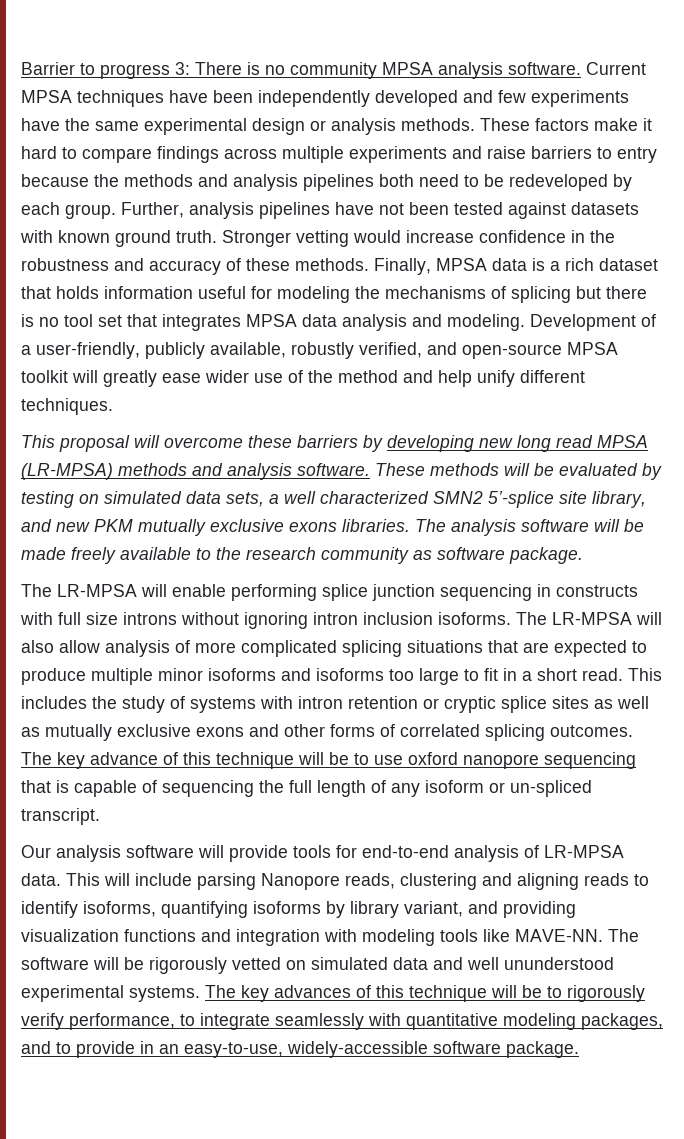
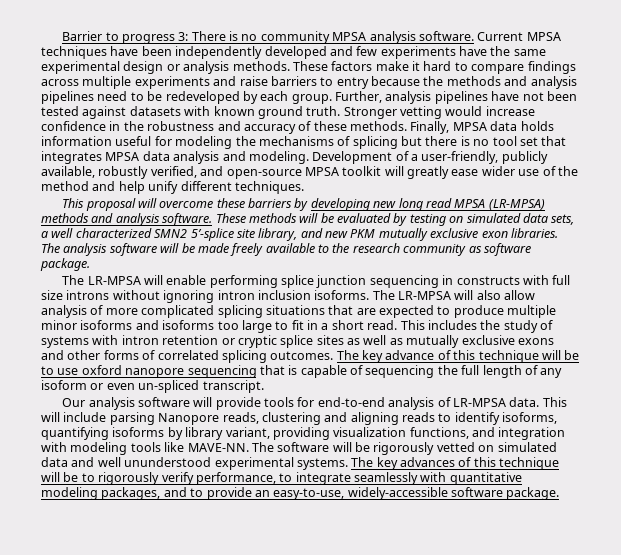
[379,174,414,187] both -> (94, 97) none
[532,258,658,271] [21,286,51,299] is a rich dataset that -> (518, 126) none
[289,522,337,532] exons -> [481,231,508,238] exon
(505, 787) none -> [106,383,135,390] even
[468,901,498,914] and -> (270, 433) none
[124,929,196,942] functions -> [409,427,469,439] functions,
[140,1041,154,1054] in -> (252, 493) none

